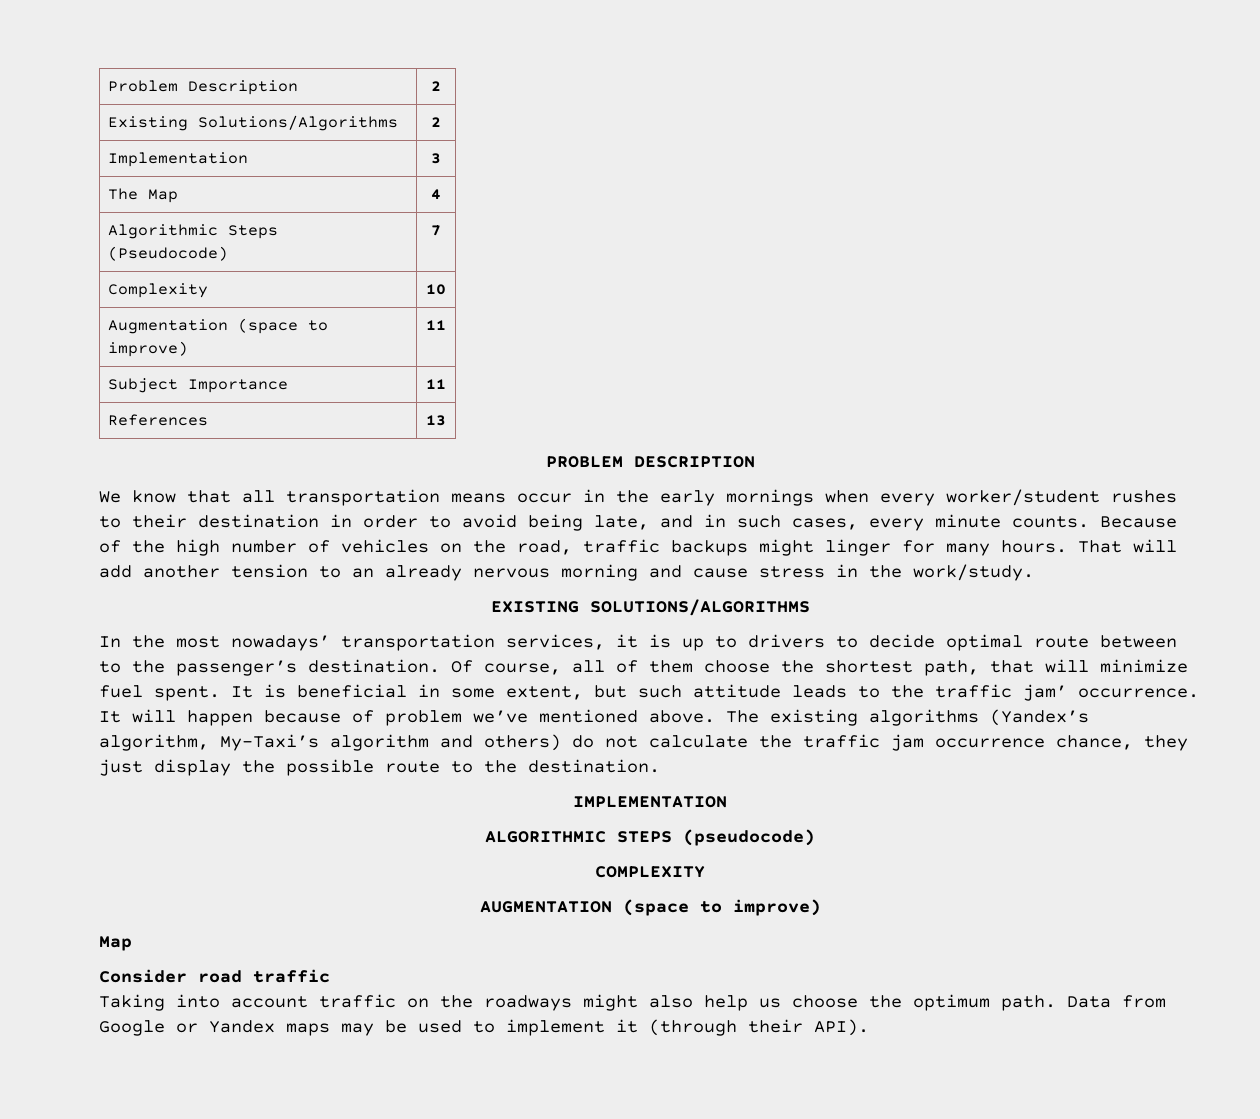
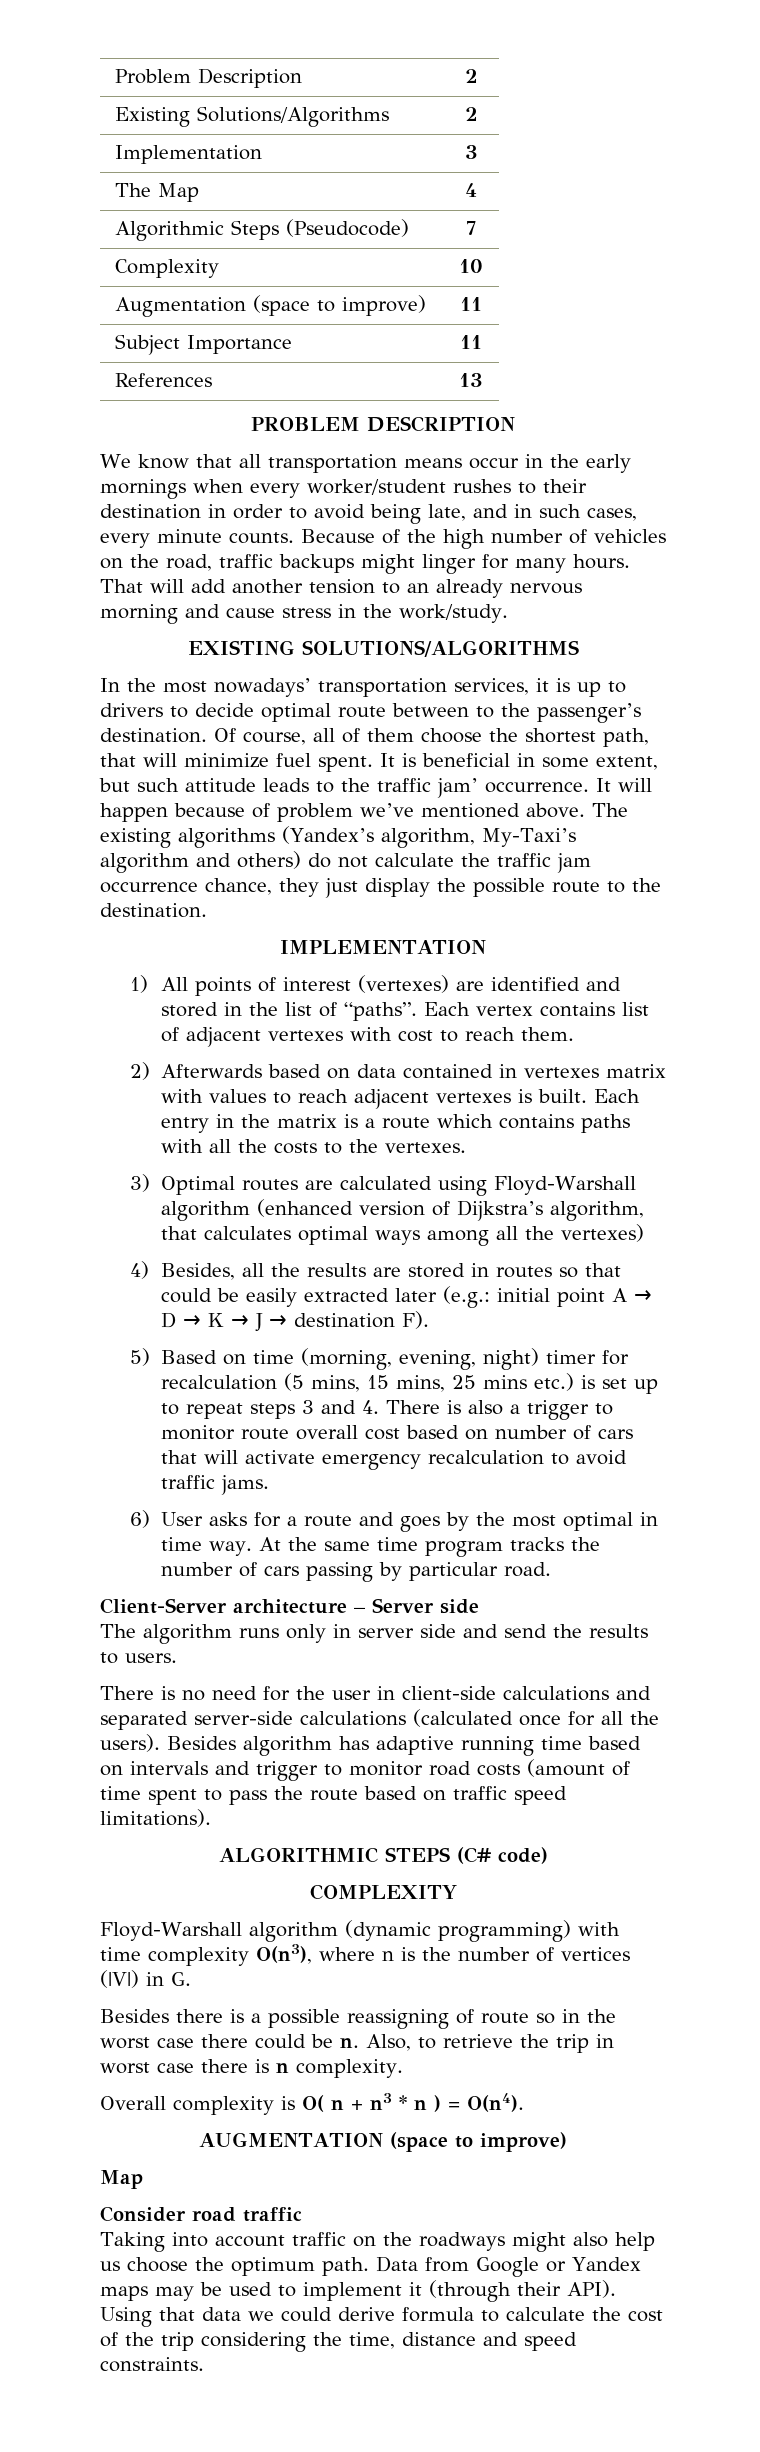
(727, 802) none -> [130,975,621,996] [160,1002,649,1021] [160,1027,574,1047] [130,1062,666,1080] [160,1089,640,1109] [160,1114,630,1133] [160,1139,466,1154] [130,1174,636,1196] [160,1199,644,1221] [160,1224,644,1246] [130,1261,621,1280] [160,1286,652,1308] [160,1311,429,1332] [130,1348,629,1370] [160,1373,658,1394] [160,1400,613,1420] [160,1425,633,1440] [160,1450,627,1470] [160,1475,269,1495] [130,1510,658,1532] [160,1537,600,1557] [160,1562,551,1582] [100,1598,479,1614] [100,1624,648,1644] [100,1652,177,1664] [100,1686,651,1701] [100,1709,659,1730] [100,1734,641,1756] [100,1759,630,1781] [100,1786,567,1805] [100,1809,211,1827] // 1) All points of interest (vertexes) are identified and stored in the list of “paths”. Each vertex contains list of adjacent vertexes with cost to reach them. // 2) Afterwards based on data contained in vertexes matrix with values to reach adjacent vertexes is built. Each entry in the matrix is a route which contains paths with all the costs to the vertexes. // 3) Optimal routes are calculated using Floyd-Warshall algorithm (enhanced version of Dijkstra’s algorithm, that calculates optimal ways among all the vertexes) // 4) Besides, all the results are stored in routes so that could be easily extracted later (e.g.: initial point A → D → K → J → destination F). // 5) Based on time (morning, evening, night) timer for recalculation (5 mins, 15 mins, 25 mins etc.) is set up to repeat steps 3 and 4. There is also a trigger to monitor route overall cost based on number of cars that will activate emergency recalculation to avoid traffic jams. // 6) User asks for a route and goes by the most optimal in time way. At the same time program tracks the number of cars passing by particular road. // Client-Server architecture – Server side // The algorithm runs only in server side and send the results to users. // There is no need for the user in client-side calculations and separated server-side calculations (calculated once for all the users). Besides algorithm has adaptive running time based on intervals and trigger to monitor road costs (amount of time spent to pass the route based on traffic speed limitations).
[683,829,815,846] (pseudocode) -> [456,1847,548,1864] (C# code)
(705, 872) none -> [100,1920,620,1942] [100,1944,630,1966] [100,1970,191,1988] [100,2009,616,2029] [100,2034,614,2053] [100,2059,403,2078] [100,2093,524,2115] // Floyd-Warshall algorithm (dynamic programming) with time complexity O(n3), where n is the number of vertices (|V|) in G. // Besides there is a possible reassigning of route so in the worst case there could be n. Also, to retrieve the trip in worst case there is n complexity. // Overall complexity is O( n + n3 * n ) = O(n4).
(869, 1027) none -> [100,2307,663,2327] [100,2332,577,2352] [100,2357,204,2372] Using that data we could derive formula to calculate the cost of the trip considering the time, distance and speed constraints.

